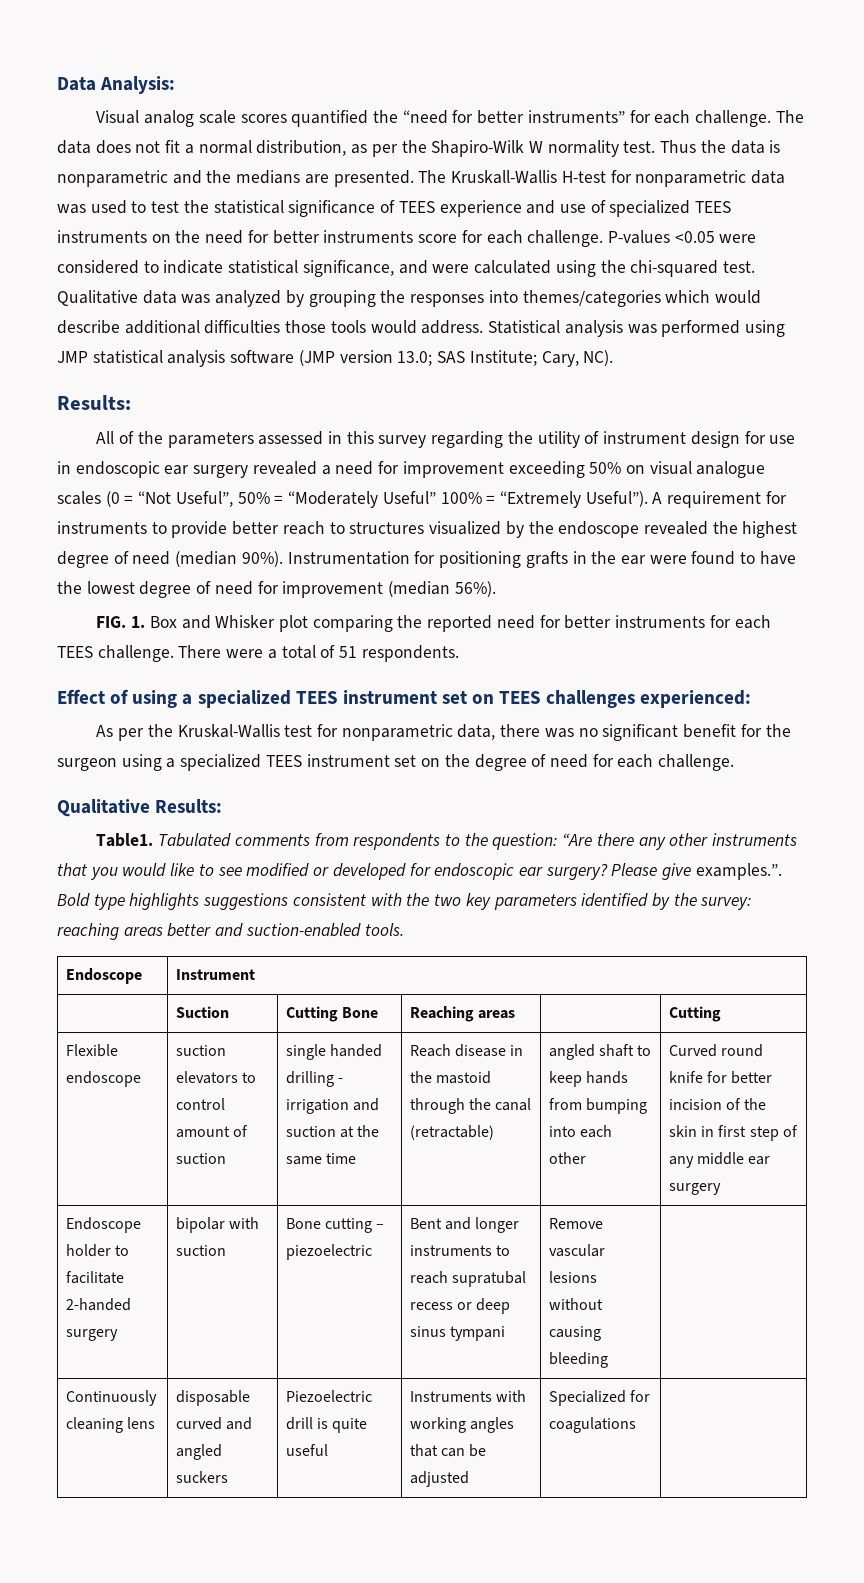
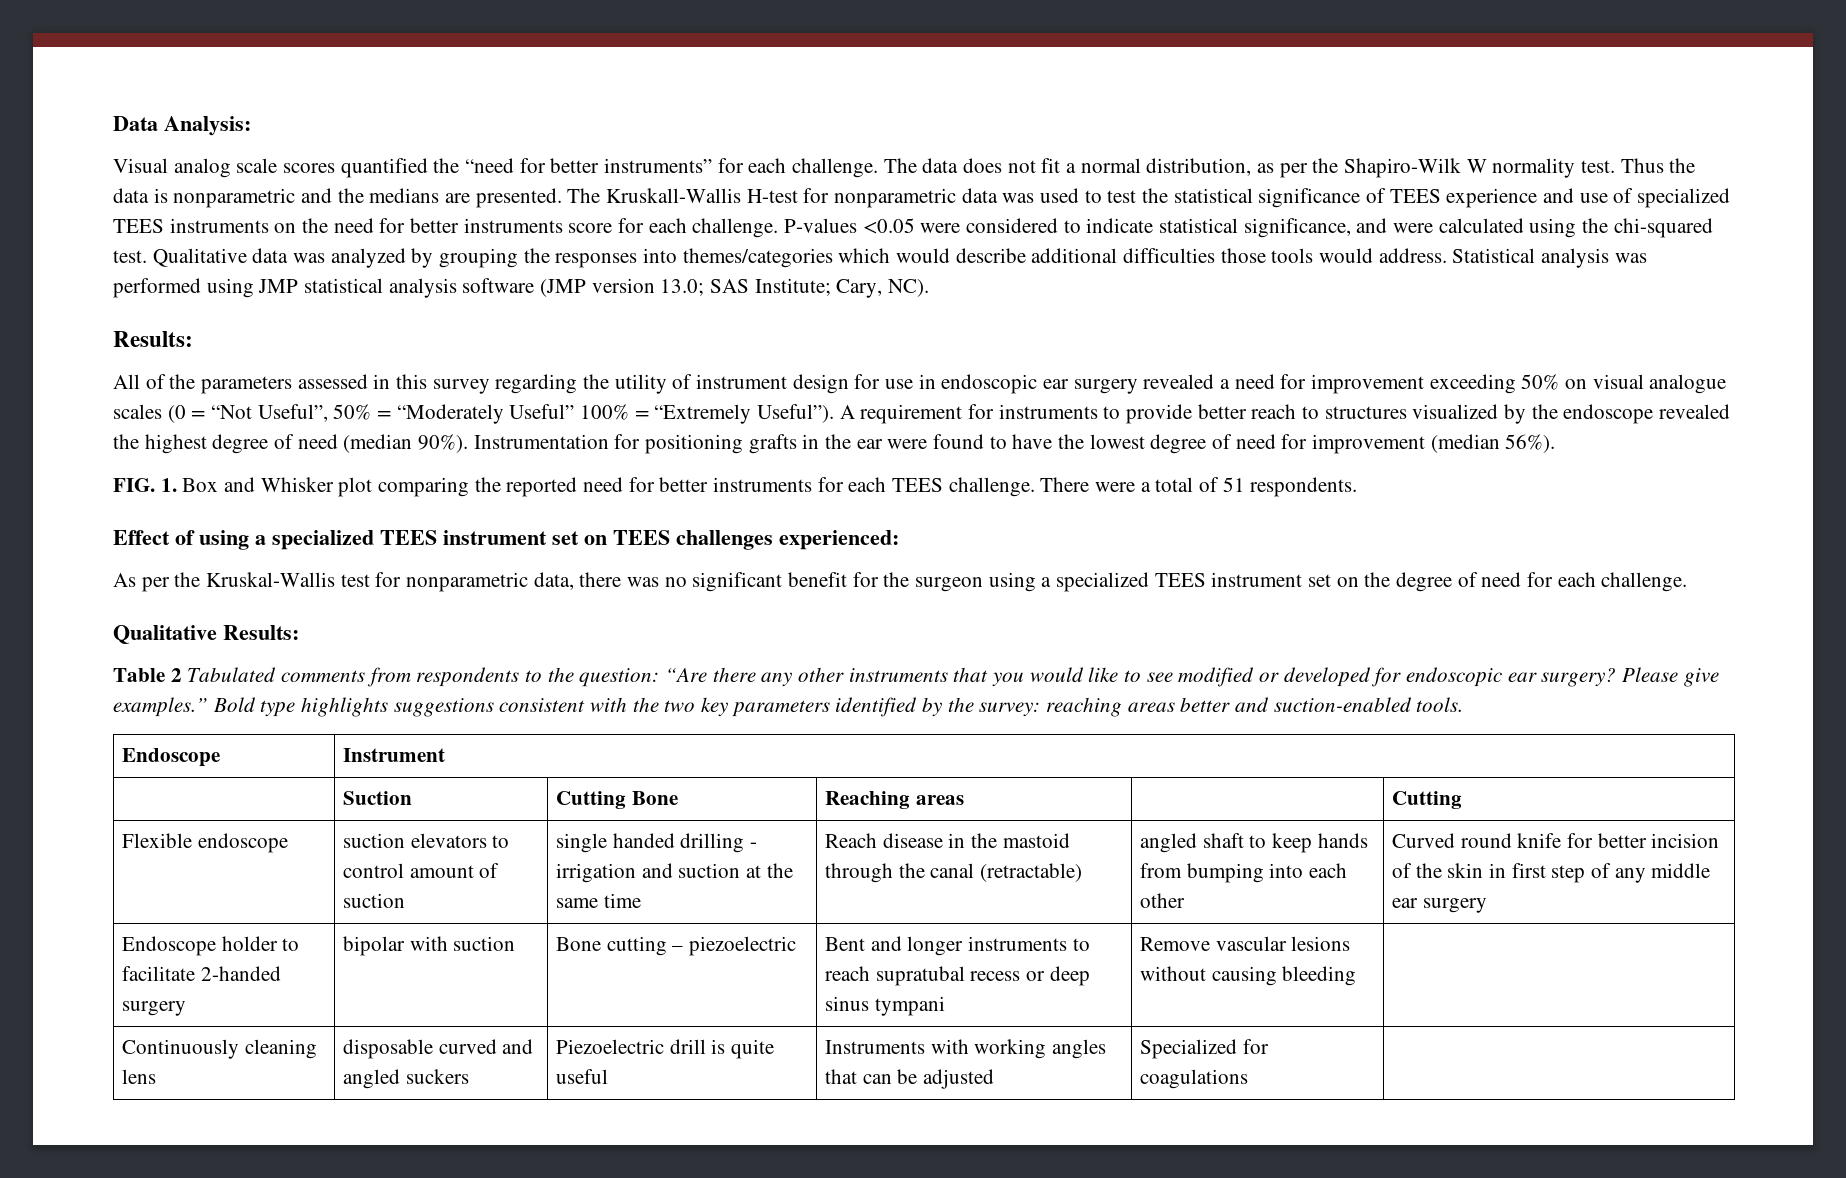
[96,833,154,847] Table1. -> [113,668,182,682] Table 2
[695,863,782,880] examples.”. -> [113,697,208,717] examples.”

